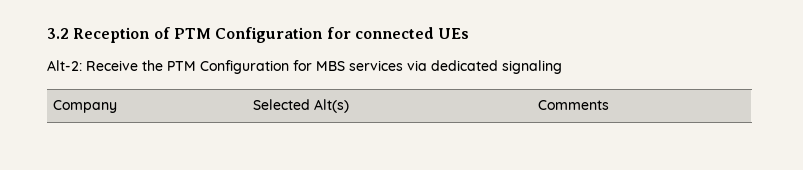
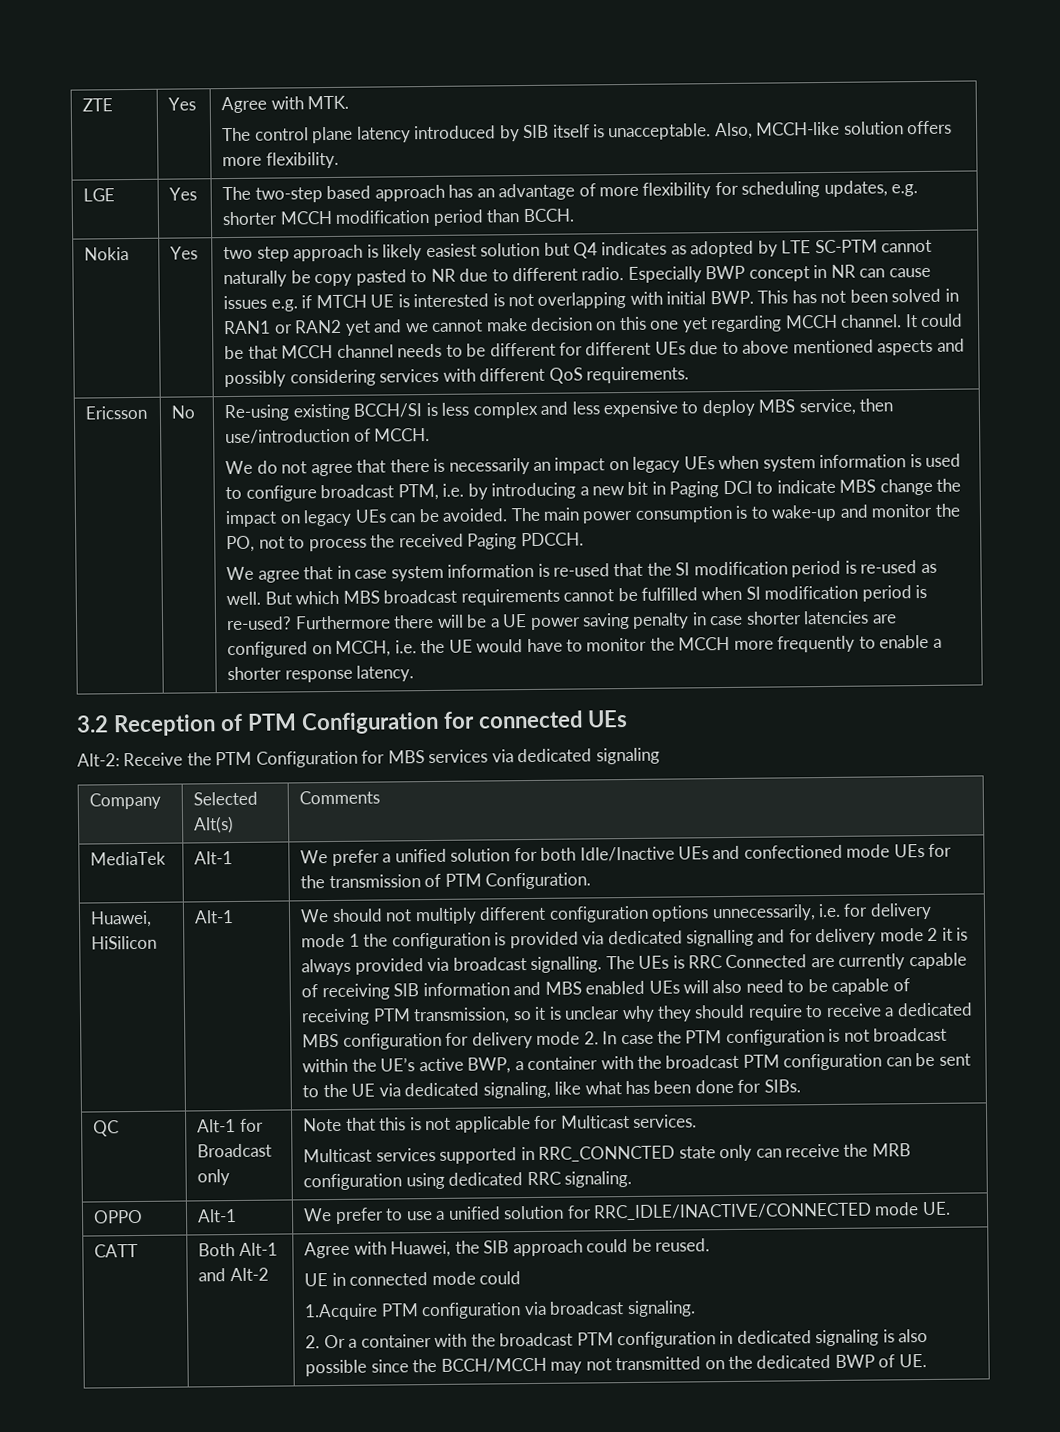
(47, 33) none -> [82,98,114,112] [168,97,197,111] [221,95,350,114] [222,120,953,144] [222,151,339,169] [83,188,116,202] [169,187,198,201] [222,180,919,203] [222,208,574,226] [84,247,130,261] [170,246,199,260] [223,239,933,262] [223,264,931,288] [223,288,959,312] [223,313,964,336] [224,338,965,360] [224,366,690,388] [85,405,148,420] [171,405,196,419] [224,398,894,422] [225,427,431,445] [225,453,962,477] [225,478,962,502] [225,503,961,528] [226,532,584,553] [226,560,937,583] [226,584,928,606] [226,610,897,631] [227,634,942,659] [227,665,415,683] ZTE | Yes | Agree with MTK. // The control plane latency introduced by SIB itself is unacceptable. Also, MCCH-like solution offers more flexibility. // LGE | Yes | The two-step based approach has an advantage of more flexibility for scheduling updates, e.g. shorter MCCH modification period than BCCH. // Nokia | Yes | two step approach is likely easiest solution but Q4 indicates as adopted by LTE SC-PTM cannot naturally be copy pasted to NR due to different radio. Especially BWP concept in NR can cause issues e.g. if MTCH UE is interested is not overlapping with initial BWP. This has not been solved in RAN1 or RAN2 yet and we cannot make decision on this one yet regarding MCCH channel. It could be that MCCH channel needs to be different for different UEs due to above mentioned aspects and possibly considering services with different QoS requirements. // Ericsson | No | Re-using existing BCCH/SI is less complex and less expensive to deploy MBS service, then use/introduction of MCCH. // We do not agree that there is necessarily an impact on legacy UEs when system information is used to configure broadcast PTM, i.e. by introducing a new bit in Paging DCI to indicate MBS change the impact on legacy UEs can be avoided. The main power consumption is to wake-up and monitor the PO, not to process the received Paging PDCCH. // We agree that in case system information is re-used that the SI modification period is re-used as well. But which MBS broadcast requirements cannot be fulfilled when SI modification period is re-used? Furthermore there will be a UE power saving penalty in case shorter latencies are configured on MCCH, i.e. the UE would have to monitor the MCCH more frequently to enable a shorter response latency. //
(609, 105) none -> [90,851,167,866] [194,851,234,865] [300,843,953,867] [300,872,592,890] [90,910,153,928] [91,935,158,950] [194,910,235,924] [300,902,932,925] [301,927,969,950] [301,952,967,976] [301,978,910,1001] [301,1002,973,1026] [302,1027,948,1050] [302,1052,971,1074] [302,1079,801,1099] [93,1120,120,1137] [197,1118,264,1133] [197,1143,273,1158] [197,1169,231,1186] [303,1114,697,1133] [303,1143,911,1164] [303,1170,633,1191] [93,1209,144,1224] [197,1208,238,1223] [303,1201,951,1224] [94,1243,139,1258] [198,1242,278,1257] [198,1267,269,1282] [304,1238,710,1259] [304,1271,522,1287] [304,1300,696,1321] [305,1329,929,1349] [305,1354,927,1377] // MediaTek | Alt-1 | We prefer a unified solution for both Idle/Inactive UEs and confectioned mode UEs for the transmission of PTM Configuration. // Huawei, HiSilicon | Alt-1 | We should not multiply different configuration options unnecessarily, i.e. for delivery mode 1 the configuration is provided via dedicated signalling and for delivery mode 2 it is always provided via broadcast signalling. The UEs is RRC Connected are currently capable of receiving SIB information and MBS enabled UEs will also need to be capable of receiving PTM transmission, so it is unclear why they should require to receive a dedicated MBS configuration for delivery mode 2. In case the PTM configuration is not broadcast within the UE’s active BWP, a container with the broadcast PTM configuration can be sent to the UE via dedicated signaling, like what has been done for SIBs. // QC | Alt-1 for Broadcast only | Note that this is not applicable for Multicast services. // Multicast services supported in RRC_CONNCTED state only can receive the MRB configuration using dedicated RRC signaling. // OPPO | Alt-1 | We prefer to use a unified solution for RRC_IDLE/INACTIVE/CONNECTED mode UE. // CATT | Both Alt-1 and Alt-2 | Agree with Huawei, the SIB approach could be reused. // UE in connected mode could // 1.Acquire PTM configuration via broadcast signaling. // 2. Or a container with the broadcast PTM configuration in dedicated signaling is also possible since the BCCH/MCCH may not transmitted on the dedicated BWP of UE.

